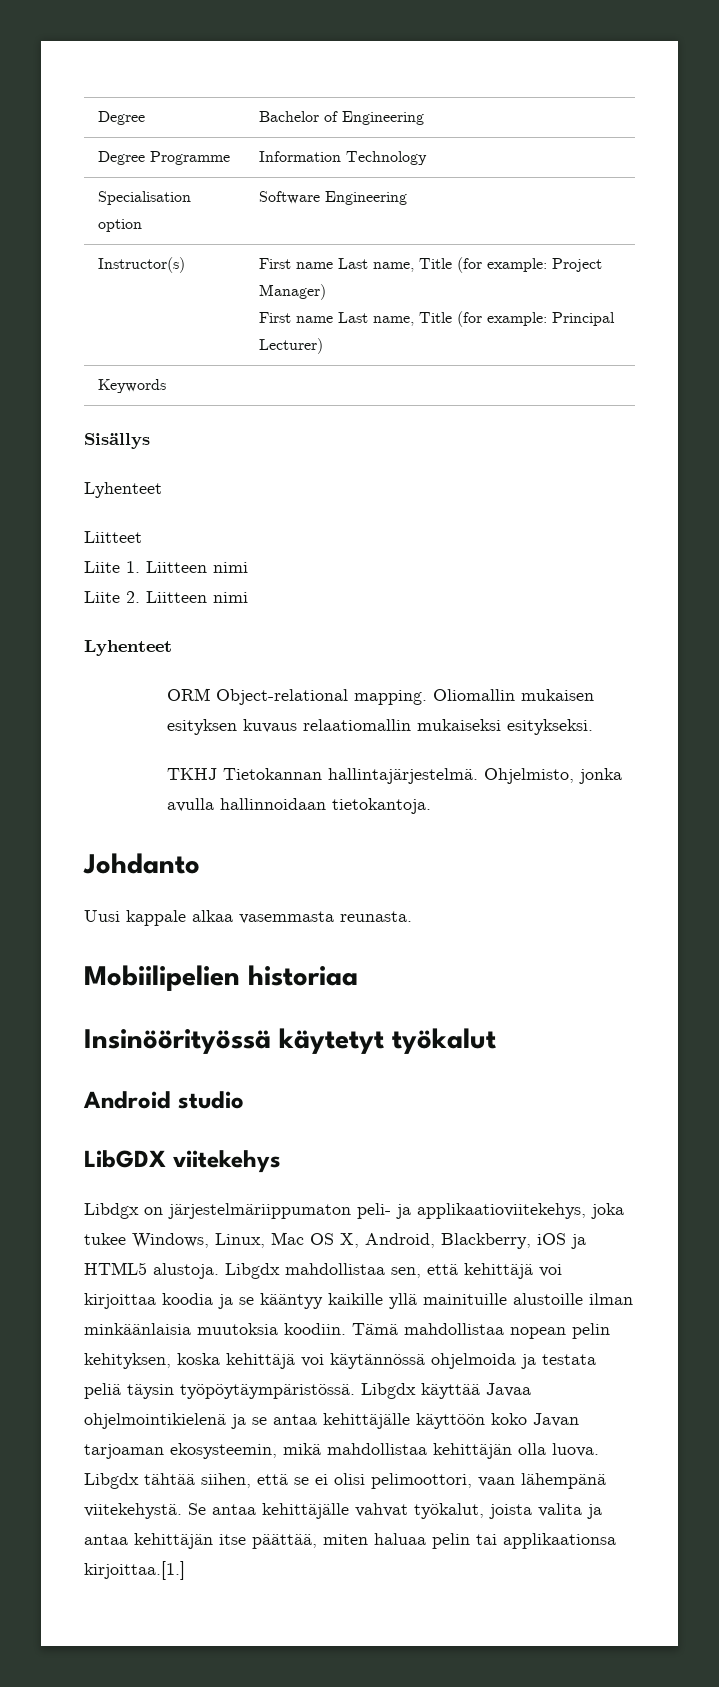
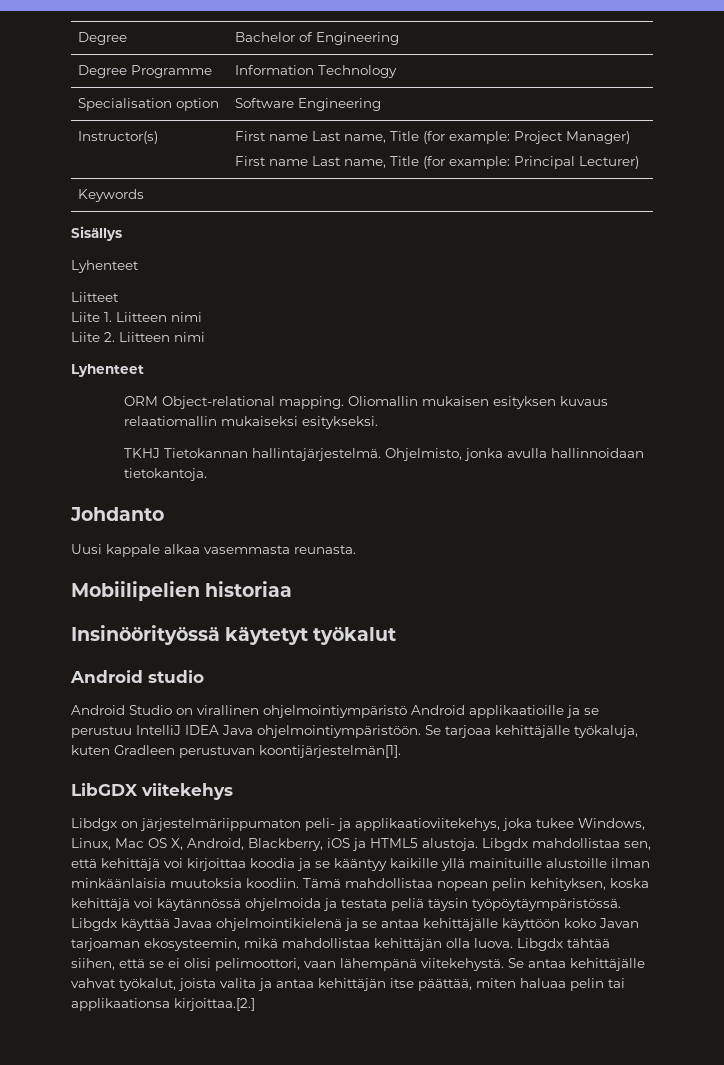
(244, 1100) none -> [71,705,599,718] [71,725,638,738] [71,745,401,758] // Android Studio on virallinen ohjelmointiympäristö Android applikaatioille ja se perustuu IntelliJ IDEA Java ohjelmointiympäristöön. Se tarjoaa kehittäjälle työkaluja, kuten Gradleen perustuvan koontijärjestelmän[1].
[84,1561,185,1580] kirjoittaa.[1.] -> [174,998,255,1011] kirjoittaa.[2.]

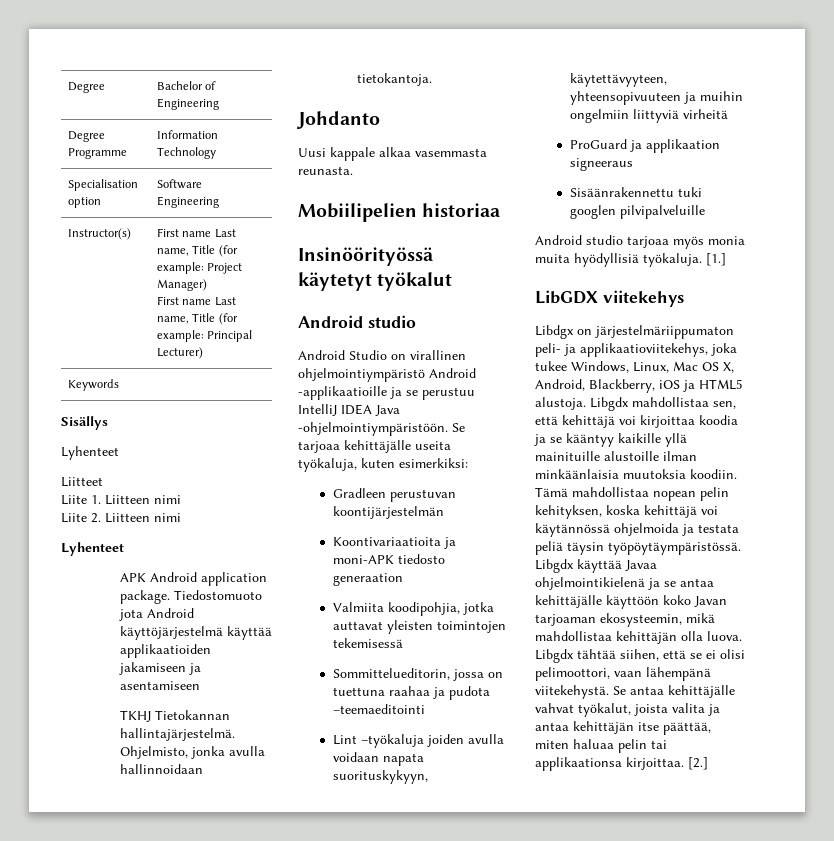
[124,396,609,409] [124,416,379,429] ORM Object-relational mapping. Oliomallin mukaisen esityksen kuvaus relaatiomallin mukaiseksi esitykseksi. -> [119,572,267,586] [119,590,262,604] [118,608,194,621] [119,626,272,640] [119,644,211,658] [118,662,201,675] [119,681,200,690] APK Android application package. Tiedostomuoto jota Android käyttöjärjestelmä käyttää applikaatioiden jakamiseen ja asentamiseen
[469,705,564,718] applikaatioille -> [298,386,387,400] -applikaatioille
[257,725,421,738] ohjelmointiympäristöön. -> [298,422,448,436] -ohjelmointiympäristöön.
(570, 731) none -> [415,441,451,450] useita
(110, 750) none -> [399,458,468,468] esimerkiksi: //
[259,745,401,758] koontijärjestelmän[1]. -> [332,506,444,519] [332,537,456,549] [332,554,445,564] [332,573,403,586] [332,602,494,616] [332,620,506,634] [332,638,403,648] [332,668,503,681] [332,686,490,700] [332,704,425,714] [332,734,504,748] [332,752,424,766] [332,770,428,784] [569,73,667,87] [569,91,743,105] [569,109,728,123] [569,139,720,153] [569,158,633,171] [569,187,702,197] [569,205,705,219] [535,235,745,249] [535,253,726,267] koontijärjestelmän // Koontivariaatioita ja moni-APK tiedosto generaation // Valmiita koodipohjia, jotka auttavat yleisten toimintojen tekemisessä // Sommittelueditorin, jossa on tuettuna raahaa ja pudota –teemaeditointi // Lint –työkaluja joiden avulla voidaan napata suorituskykyyn, käytettävyyteen, yhteensopivuuteen ja muihin ongelmiin liittyviä virheitä // ProGuard ja applikaation signeeraus // Sisäänrakennettu tuki googlen pilvipalveluille // Android studio tarjoaa myös monia muita hyödyllisiä työkaluja. [1.]
[174,998,255,1011] kirjoittaa.[2.] -> [626,757,708,770] kirjoittaa. [2.]

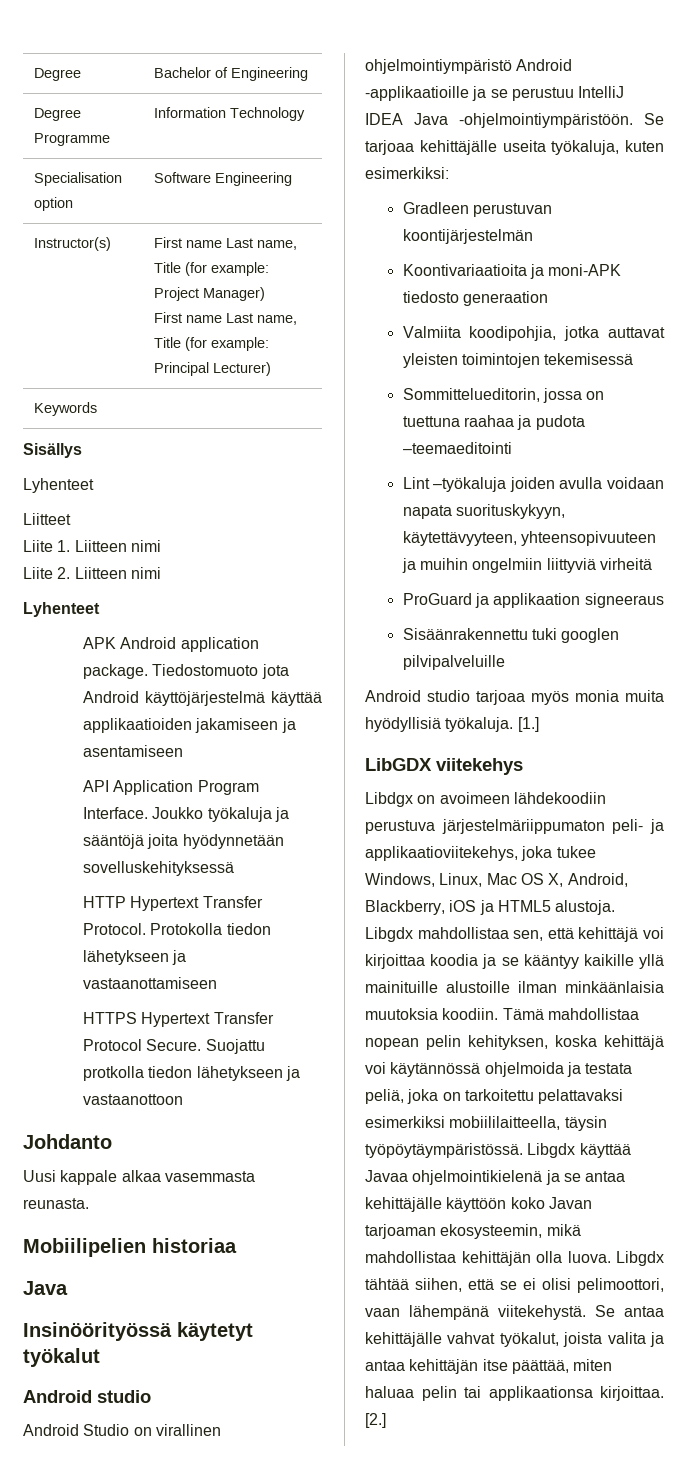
[119,710,230,722] [119,728,235,741] [119,746,265,759] [119,764,203,774] [356,73,432,86] TKHJ Tietokannan hallintajärjestelmä. Ohjelmisto, jonka avulla hallinnoidaan tietokantoja. -> [83,780,259,795] [83,807,290,822] [83,834,284,849] [83,861,235,876] [83,896,263,911] [83,923,271,935] [83,950,187,965] [83,977,218,989] [83,1012,274,1027] [83,1039,265,1054] [83,1066,301,1081] [83,1094,184,1105] API Application Program Interface. Joukko työkaluja ja sääntöjä joita hyödynnetään sovelluskehityksessä // HTTP Hypertext Transfer Protocol. Protokolla tiedon lähetykseen ja vastaanottamiseen // HTTPS Hypertext Transfer Protocol Secure. Suojattu protkolla tiedon lähetykseen ja vastaanottoon
(501, 210) none -> [23,1281,68,1295] // Java
(592, 332) none -> [439,792,606,804] [365,820,435,834] avoimeen lähdekoodiin perustuva
[535,541,563,555] peliä -> [365,1089,624,1104] [365,1116,561,1130] peliä, joka on tarkoitettu pelattavaksi esimerkiksi mobiililaitteella,

